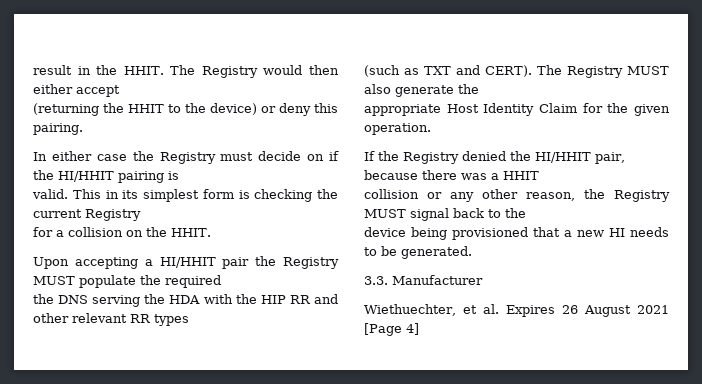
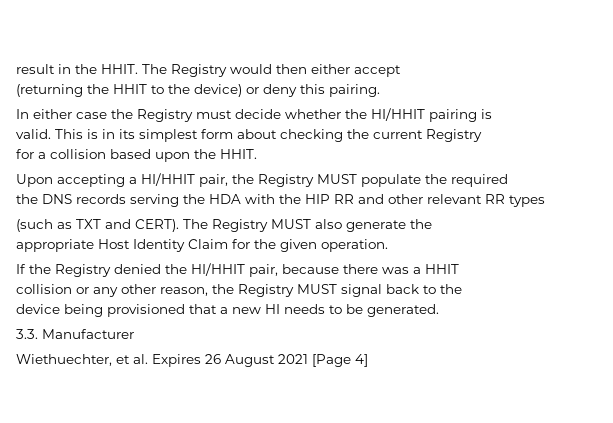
[307,151,339,161] on if -> [285,109,341,119] whether
(101, 194) none -> [87,129,98,139] is
[238,190,250,199] is -> [237,129,277,139] about
[126,230,143,237] on -> [110,149,190,162] based upon
[222,257,250,269] pair -> [199,174,228,187] pair,
(89, 299) none -> [76,194,126,204] records

